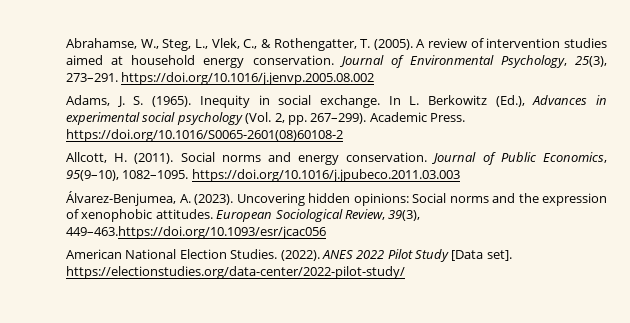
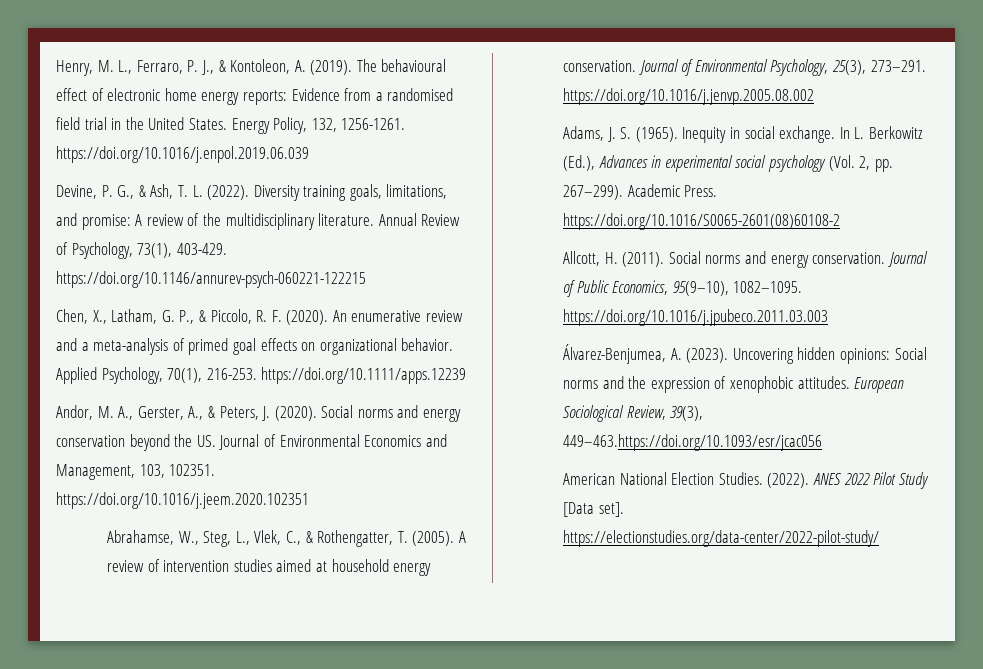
(66, 43) none -> [56,59,447,76] [56,88,454,105] [56,117,406,134] [56,146,309,163] [56,184,448,201] [56,213,461,230] [56,242,227,259] [56,271,366,288] [56,309,464,325] [56,338,454,355] [56,367,467,384] [56,405,462,422] [56,434,447,451] [56,464,216,480] [56,492,309,509] Henry, M. L., Ferraro, P. J., & Kontoleon, A. (2019). The behavioural effect of electronic home energy reports: Evidence from a randomised field trial in the United States. Energy Policy, 132, 1256-1261. https://doi.org/10.1016/j.enpol.2019.06.039 // Devine, P. G., & Ash, T. L. (2022). Diversity training goals, limitations, and promise: A review of the multidisciplinary literature. Annual Review of Psychology, 73(1), 403-429. https://doi.org/10.1146/annurev-psych-060221-122215 // Chen, X., Latham, G. P., & Piccolo, R. F. (2020). An enumerative review and a meta-analysis of primed goal effects on organizational behavior. Applied Psychology, 70(1), 216-253. https://doi.org/10.1111/apps.12239 // Andor, M. A., Gerster, A., & Peters, J. (2020). Social norms and energy conservation beyond the US. Journal of Environmental Economics and Management, 103, 102351. https://doi.org/10.1016/j.jeem.2020.102351 //

